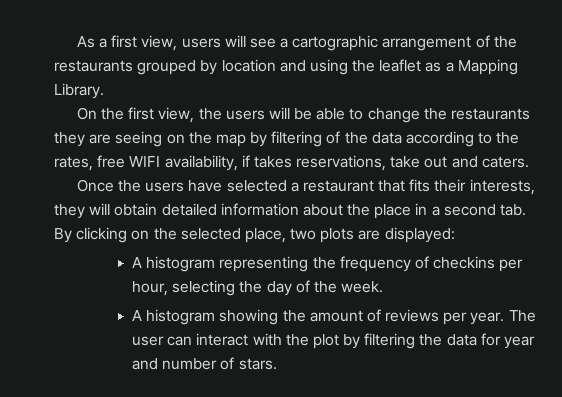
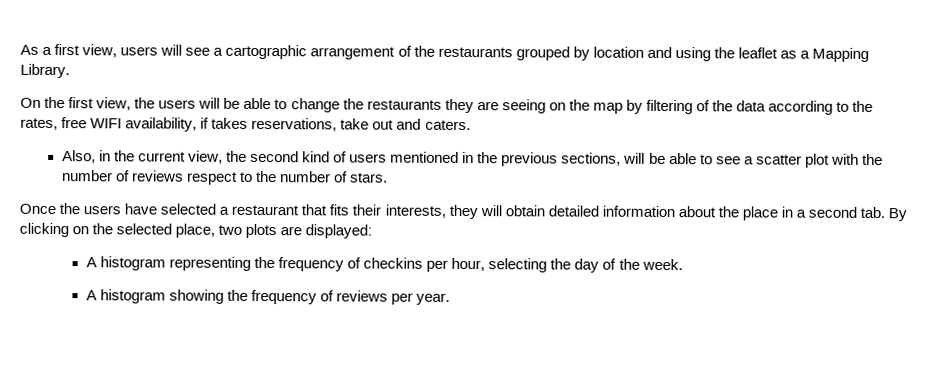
(529, 162) none -> [61,150,883,168] [61,170,389,185] // Also, in the current view, the second kind of users mentioned in the previous sections, will be able to see a scatter plot with the number of reviews respect to the number of stars.
[309,310,363,322] amount -> [251,289,318,305] frequency
[508,310,536,322] [131,333,536,349] [131,357,277,370] The user can interact with the plot by filtering the data for year and number of stars. -> (451, 298) none

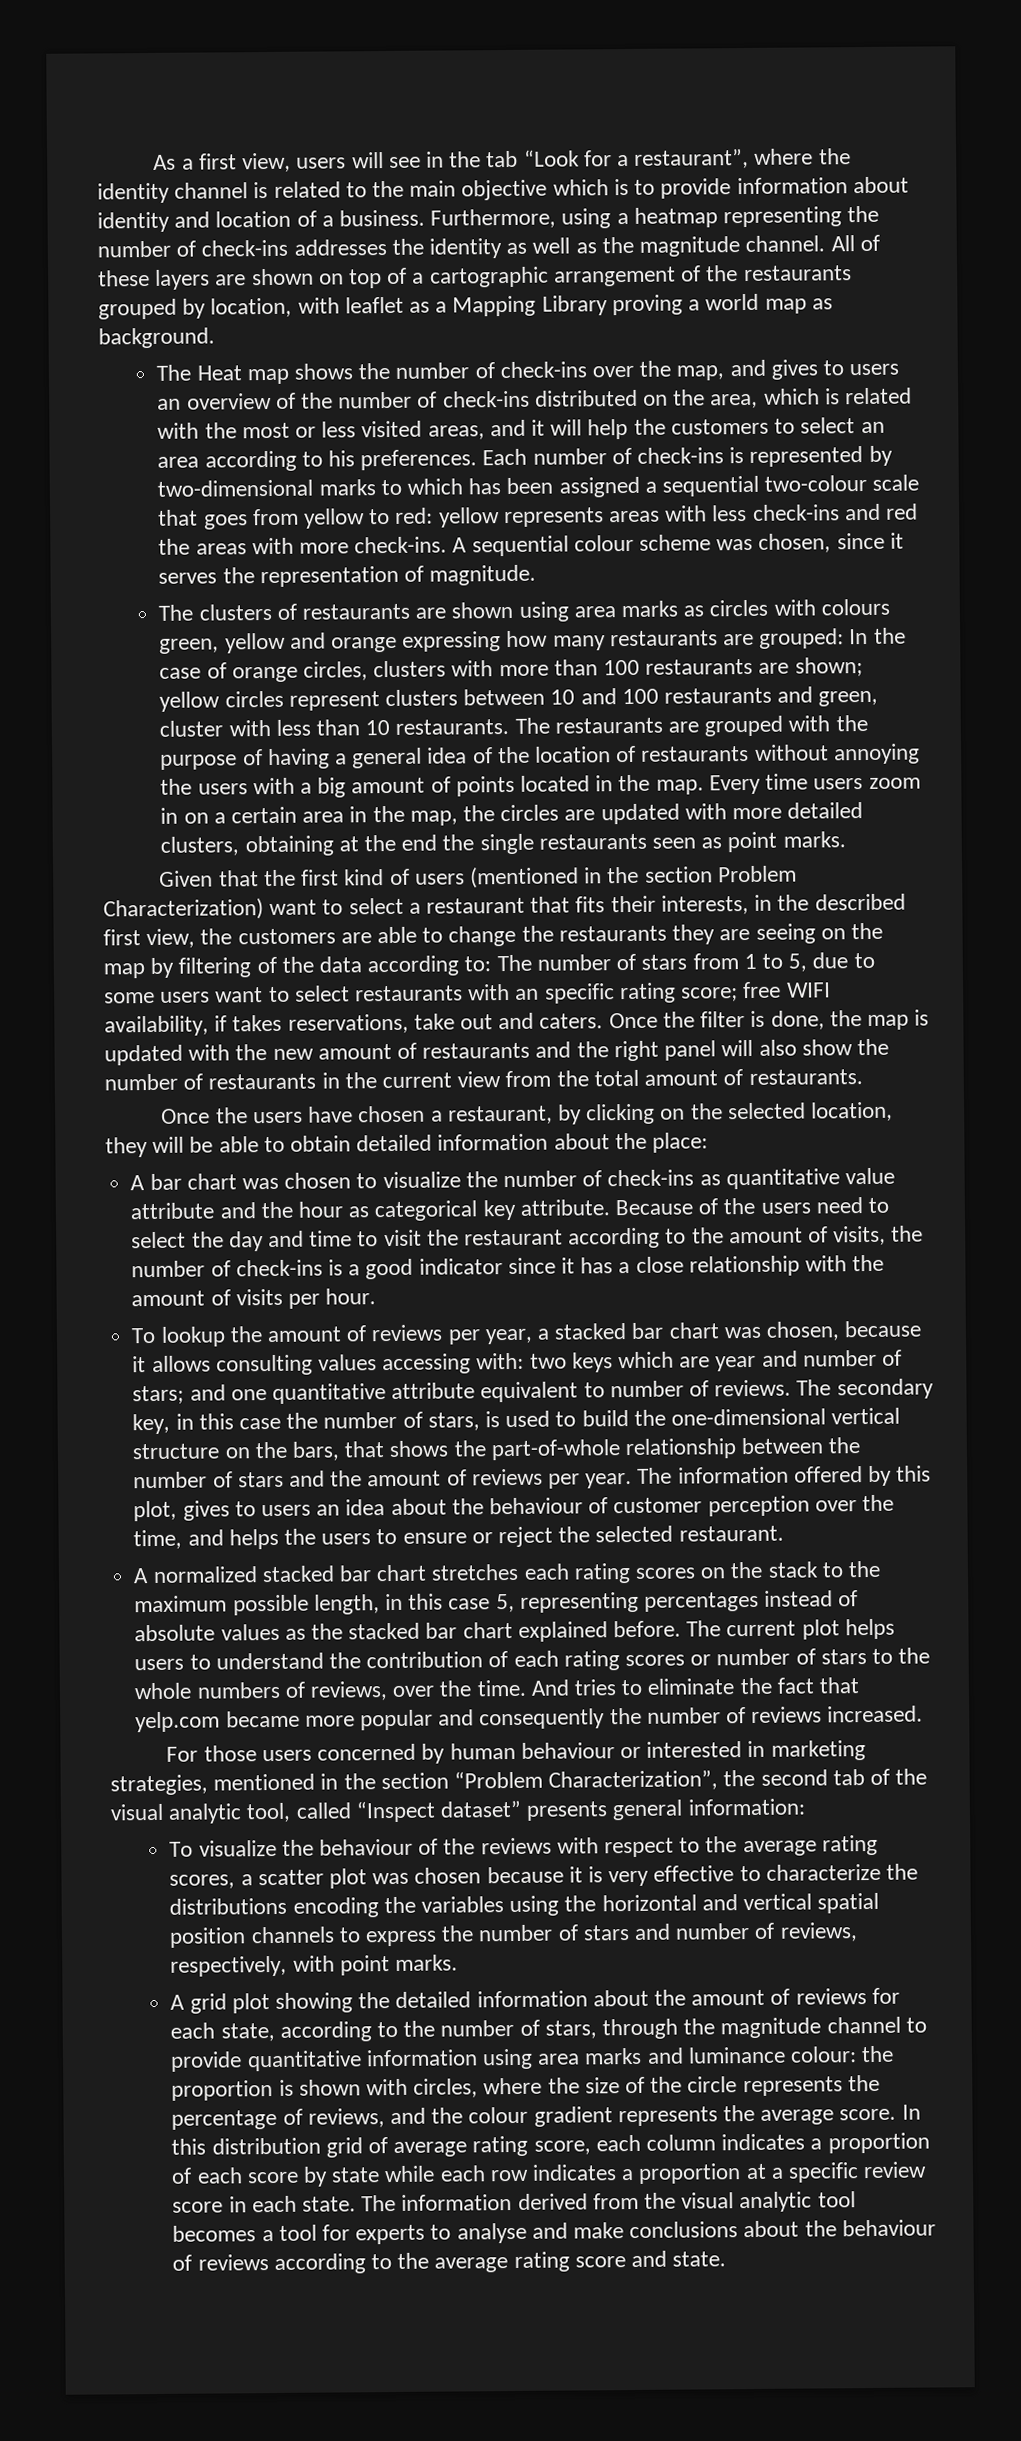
(211, 51) none -> [425,148,851,169] [97,176,909,204] [97,205,880,233] [97,234,880,259] [98,267,408,290] in the tab “Look for a restaurant”, where the identity channel is related to the main objective which is to provide information about identity and location of a business. Furthermore, using a heatmap representing the number of check-ins addresses the identity as well as the magnitude channel. All of these layers are shown on top of
[592,46,870,62] [20,63,70,79] [20,96,241,111] location and using the leaflet as a Mapping Library. // On the first view, the users will be -> [210,293,833,318] [98,327,215,349] [156,359,900,385] [157,387,913,410] [157,417,885,440] [157,445,893,472] [157,474,920,498] [158,503,919,530] [158,532,904,557] [158,564,537,588] [158,598,890,622] [159,627,906,654] [159,657,863,683] [159,686,879,712] [159,714,868,737] [160,743,920,770] [160,773,921,798] [160,802,864,826] [160,831,846,857] [159,865,797,889] [103,893,906,921] [103,928,372,949] location, with leaflet as a Mapping Library proving a world map as background. // The Heat map shows the number of check-ins over the map, and gives to users an overview of the number of check-ins distributed on the area, which is related with the most or less visited areas, and it will help the customers to select an area according to his preferences. Each number of check-ins is represented by two-dimensional marks to which has been assigned a sequential two-colour scale that goes from yellow to red: yellow represents areas with less check-ins and red the areas with more check-ins. A sequential colour scheme was chosen, since it serves the representation of magnitude. // The clusters of restaurants are shown using area marks as circles with colours green, yellow and orange expressing how many restaurants are grouped: In the case of orange circles, clusters with more than 100 restaurants are shown; yellow circles represent clusters between 10 and 100 restaurants and green, cluster with less than 10 restaurants. The restaurants are grouped with the purpose of having a general idea of the location of restaurants without annoying the users with a big amount of points located in the map. Every time users zoom in on a certain area in the map, the circles are updated with more detailed clusters, obtaining at the end the single restaurants seen as point marks. // Given that the first kind of users (mentioned in the section Problem Characterization) want to select a restaurant that fits their interests, in the described first view, the customers are
[836,100,874,112] [20,117,58,131] to the rates, -> [464,952,875,972] [104,982,739,1004] to: The number of stars from 1 to 5, due to some users want to select restaurants with an specific rating score;
[61,150,883,168] [61,170,389,185] [19,203,502,220] // Also, in the current view, the second kind of users mentioned in the previous sections, will be able to see a scatter plot with the number of reviews respect to the number of stars. // Once the users have selected a restaurant that fits their interests, they will -> [608,1009,930,1031] [104,1038,889,1066] [104,1069,863,1091] [161,1101,893,1125] [105,1136,285,1158] Once the filter is done, the map is updated with the new amount of restaurants and the right panel will also show the number of restaurants in the current view from the total amount of restaurants. // Once the users have chosen a restaurant, by clicking on the selected location, they will be able to
[741,206,908,222] [19,222,373,239] [85,256,683,273] [85,289,451,305] place in a second tab. By clicking on the selected place, two plots are displayed: // A histogram representing the frequency of checkins per hour, selecting the day of the week. // A histogram showing the frequency of reviews per year. -> [652,1132,709,1153] [130,1167,896,1191] [130,1197,890,1222] [131,1225,924,1252] [131,1254,885,1280] [131,1288,377,1309] [131,1320,922,1347] [132,1349,903,1376] [132,1378,934,1405] [132,1407,901,1435] [132,1437,861,1461] [133,1465,932,1489] [133,1494,895,1522] [133,1525,784,1550] [133,1560,881,1584] [134,1590,859,1616] [134,1618,895,1642] [134,1647,931,1671] [134,1677,860,1701] [135,1705,924,1733] [166,1740,866,1764] [110,1768,928,1796] [110,1798,805,1824] [169,1834,878,1858] [169,1863,919,1889] [169,1892,880,1918] [169,1922,858,1948] [170,1954,459,1977] [170,1987,900,2014] [170,2016,927,2042] [170,2045,895,2072] [171,2074,880,2101] [171,2104,921,2130] [171,2132,930,2158] [171,2161,928,2187] [172,2191,856,2213] [172,2219,936,2245] [172,2250,727,2275] place: // A bar chart was chosen to visualize the number of check-ins as quantitative value attribute and the hour as categorical key attribute. Because of the users need to select the day and time to visit the restaurant according to the amount of visits, the number of check-ins is a good indicator since it has a close relationship with the amount of visits per hour. // To lookup the amount of reviews per year, a stacked bar chart was chosen, because it allows consulting values accessing with: two keys which are year and number of stars; and one quantitative attribute equivalent to number of reviews. The secondary key, in this case the number of stars, is used to build the one-dimensional vertical structure on the bars, that shows the part-of-whole relationship between the number of stars and the amount of reviews per year. The information offered by this plot, gives to users an idea about the behaviour of customer perception over the time, and helps the users to ensure or reject the selected restaurant. // A normalized stacked bar chart stretches each rating scores on the stack to the maximum possible length, in this case 5, representing percentages instead of absolute values as the stacked bar chart explained before. The current plot helps users to understand the contribution of each rating scores or number of stars to the whole numbers of reviews, over the time. And tries to eliminate the fact that yelp.com became more popular and consequently the number of reviews increased. // For those users concerned by human behaviour or interested in marketing strategies, mentioned in the section “Problem Characterization”, the second tab of the visual analytic tool, called “Inspect dataset” presents general information: // To visualize the behaviour of the reviews with respect to the average rating scores, a scatter plot was chosen because it is very effective to characterize the distributions encoding the variables using the horizontal and vertical spatial position channels to express the number of stars and number of reviews, respectively, with point marks. // A grid plot showing the detailed information about the amount of reviews for each state, according to the number of stars, through the magnitude channel to provide quantitative information using area marks and luminance colour: the proportion is shown with circles, where the size of the circle represents the percentage of reviews, and the colour gradient represents the average score. In this distribution grid of average rating score, each column indicates a proportion of each score by state while each row indicates a proportion at a specific review score in each state. The information derived from the visual analytic tool becomes a tool for experts to analyse and make conclusions about the behaviour of reviews according to the average rating score and state.

